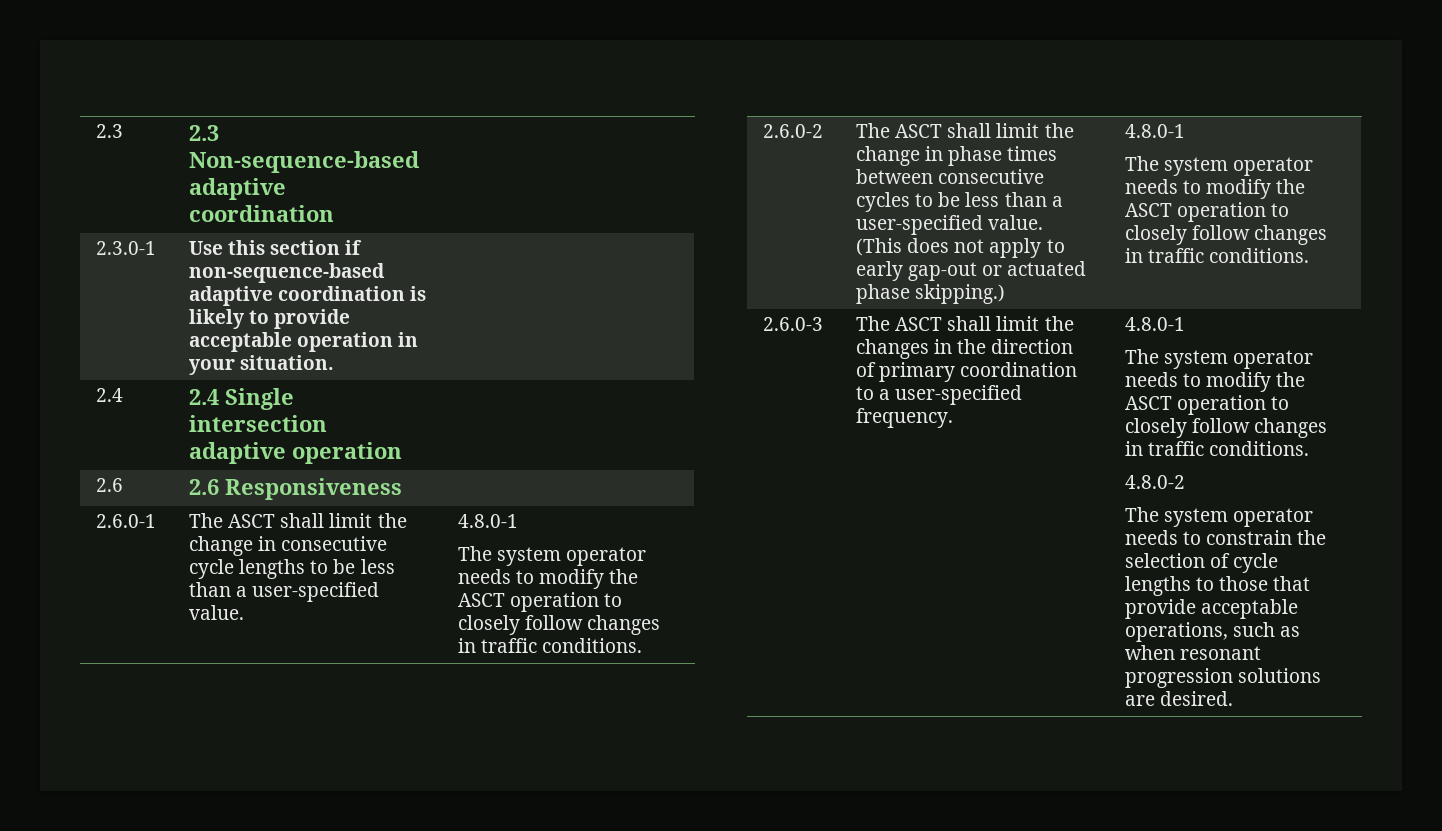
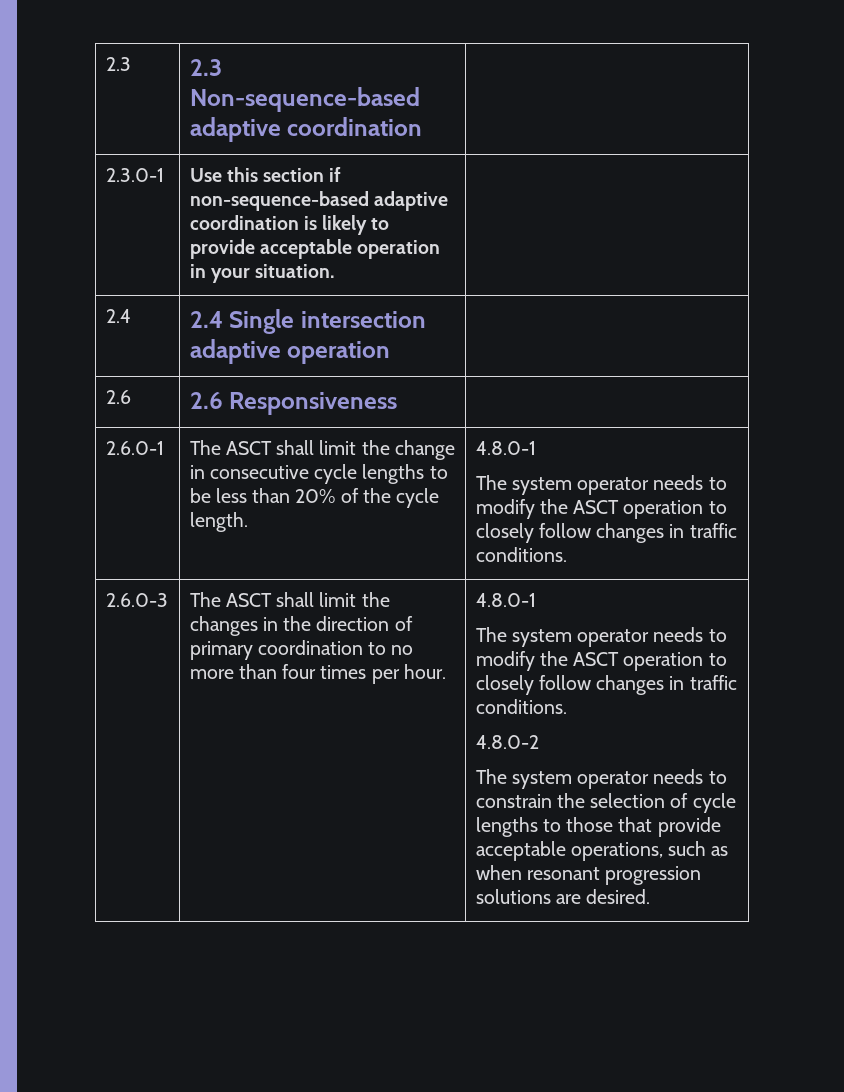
[236,582,380,602] [189,605,245,620] [458,514,519,528] [458,546,647,566] [458,569,639,589] [458,592,623,612] [458,615,661,635] [458,638,643,653] [763,124,824,138] [856,123,1074,138] [856,146,1058,166] [856,169,1045,184] [856,192,1063,212] [856,215,1044,235] [856,238,1065,258] [856,261,1087,281] [856,284,1006,304] a user-specified value. | 4.8.0-1 // The system operator needs to modify the ASCT operation to closely follow changes in traffic conditions. // 2.6.0-2 | The ASCT shall limit the change in phase times between consecutive cycles to be less than a user-specified value. (This does not apply to early gap-out or actuated phase skipping.) -> [295,488,440,508] [189,512,248,532] 20% of the cycle length.
[879,385,1023,405] [856,408,954,428] a user-specified frequency. -> [391,645,414,655] [189,664,446,684] no more than four times per hour.

